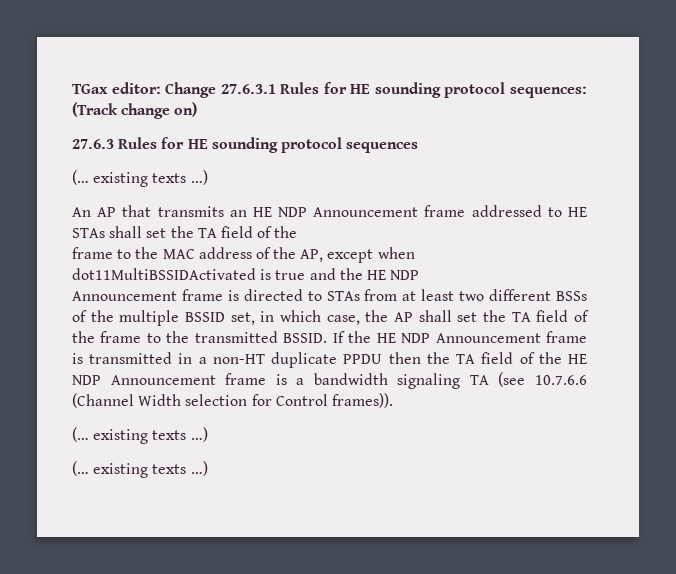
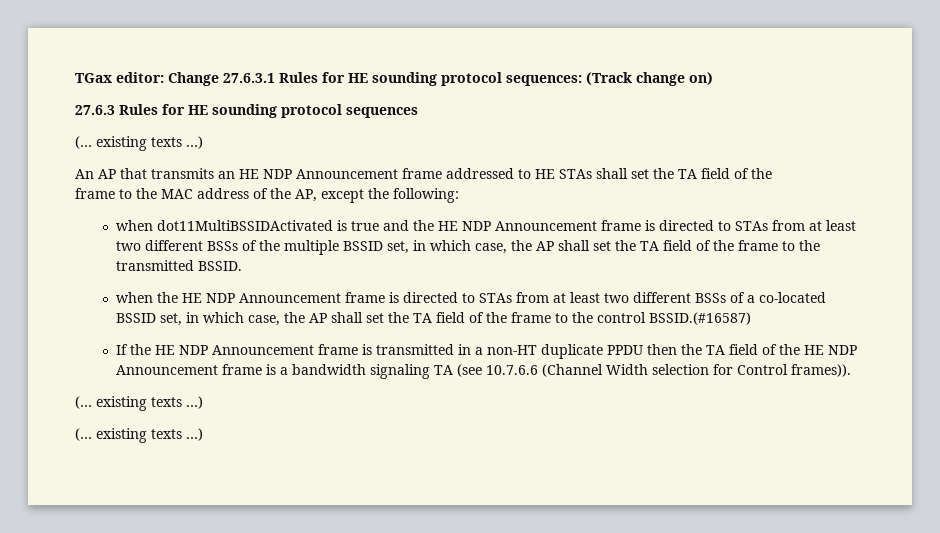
(374, 256) none -> [368,188,459,203] the following: //
(420, 275) // -> (491, 226) none
(328, 338) none -> [115,292,826,303] [115,312,751,326] // when the HE NDP Announcement frame is directed to STAs from at least two different BSSs of a co-located BSSID set, in which case, the AP shall set the TA field of the frame to the control BSSID.(#16587) //

